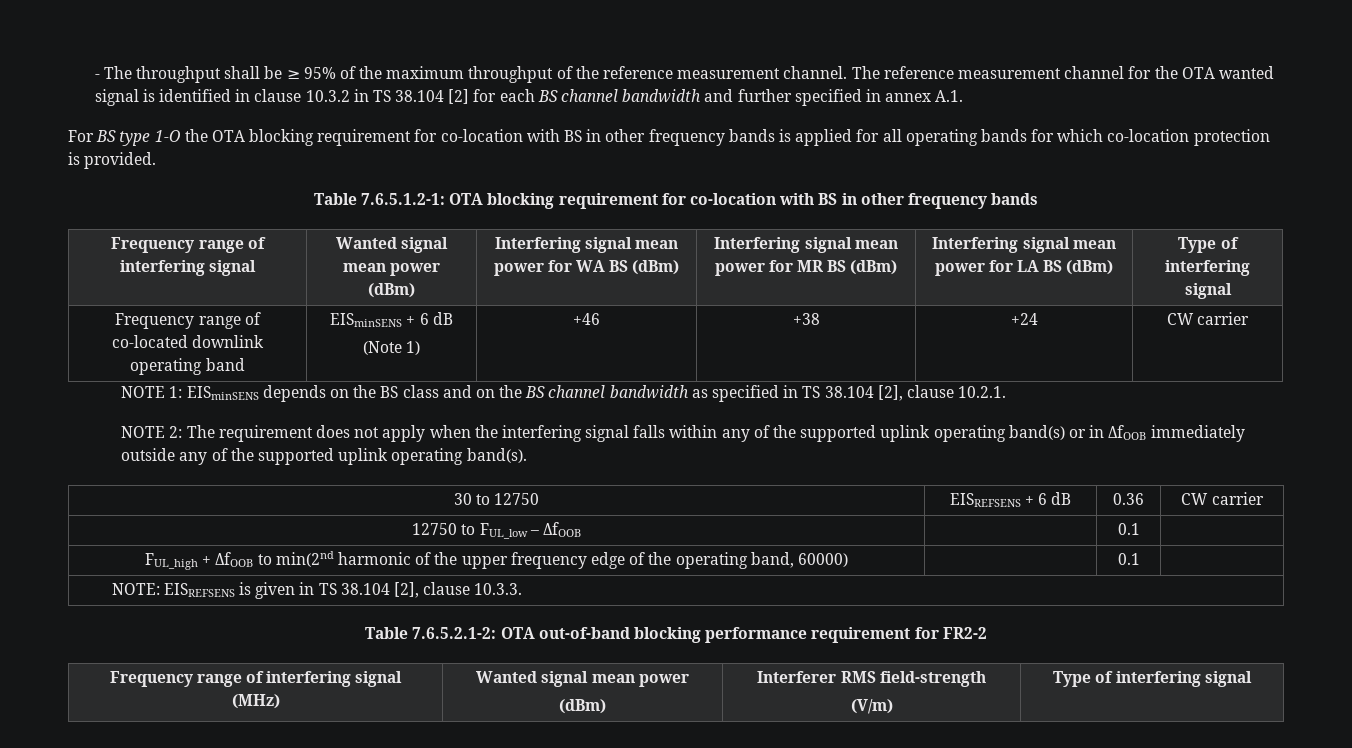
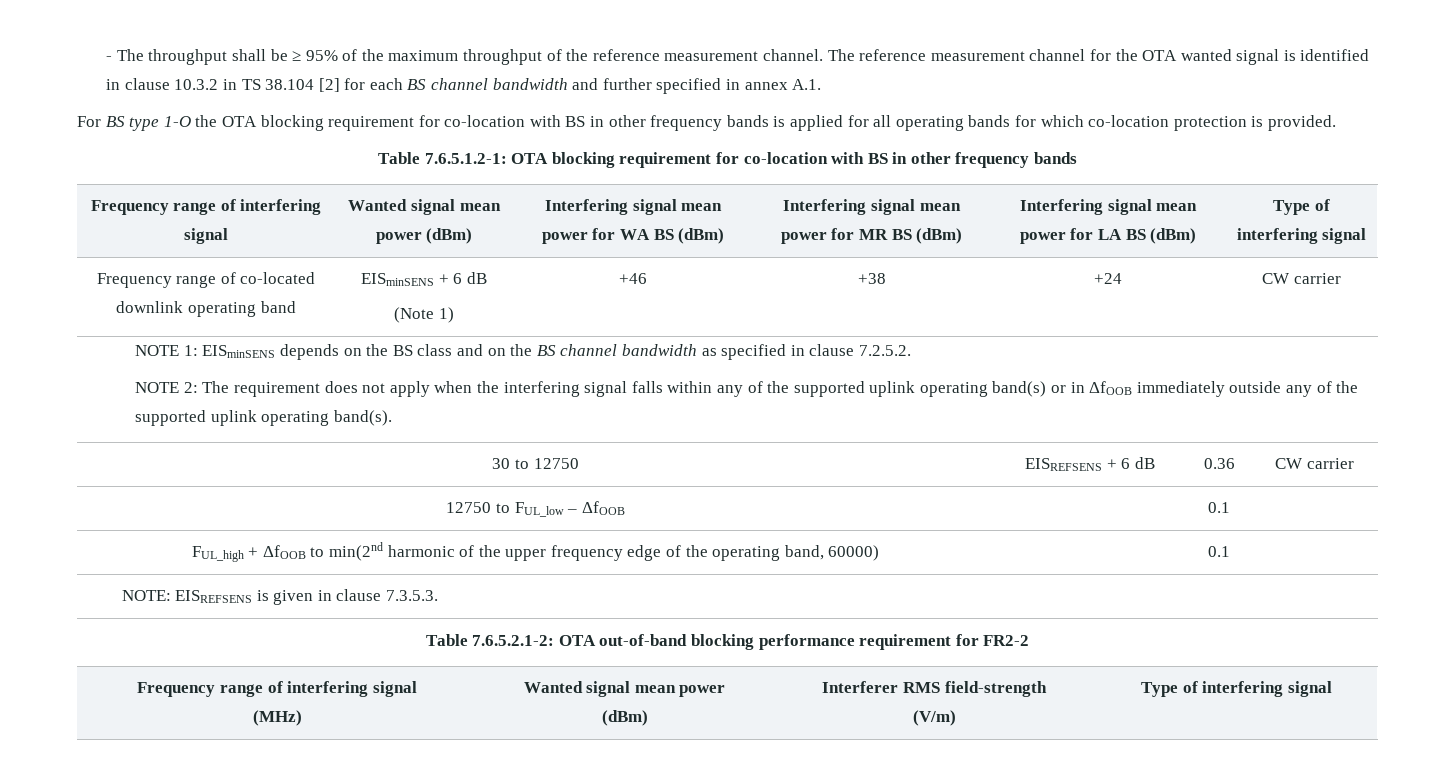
[802,385,1007,401] TS 38.104 [2], clause 10.2.1. -> [809,344,911,356] clause 7.2.5.2.
[318,582,523,598] TS 38.104 [2], clause 10.3.3. -> [336,589,439,601] clause 7.3.5.3.

